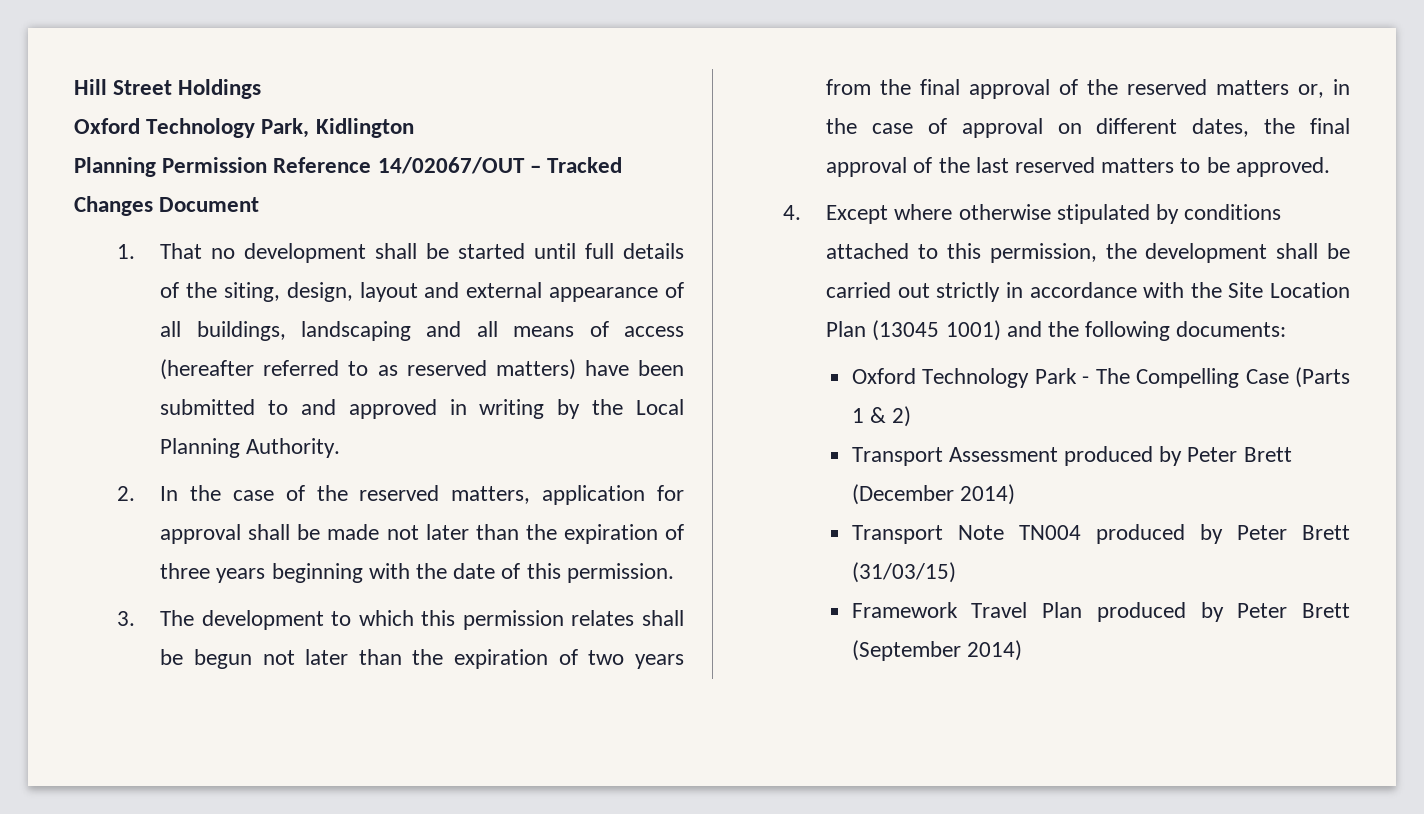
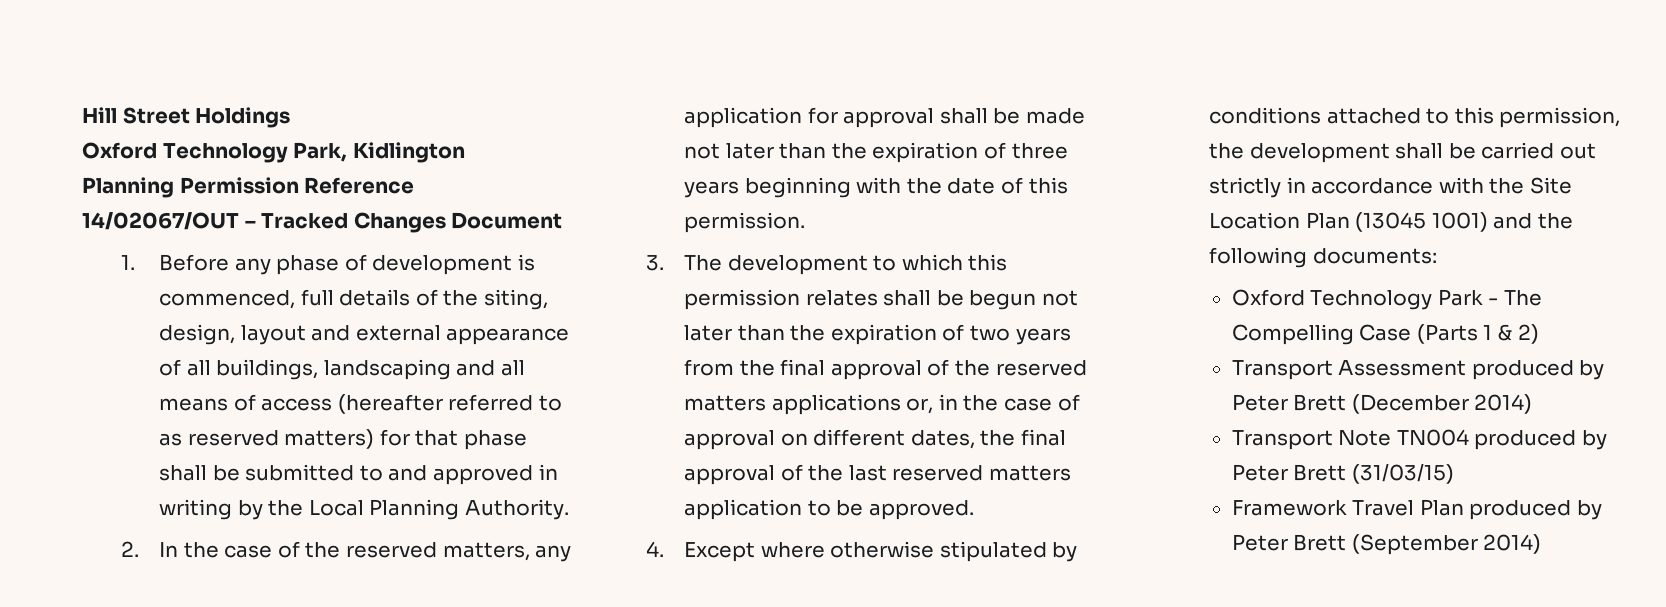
[160,243,577,263] That no development shall be started until -> [159,254,536,275] [159,290,296,309] Before any phase of development is commenced,
[584,360,684,376] have been -> [379,429,528,450] [159,465,240,481] for that phase shall be
(531, 495) none -> [535,545,572,562] any
(1290, 87) none -> [771,394,901,415] applications
(1175, 165) none -> [684,499,803,520] application

